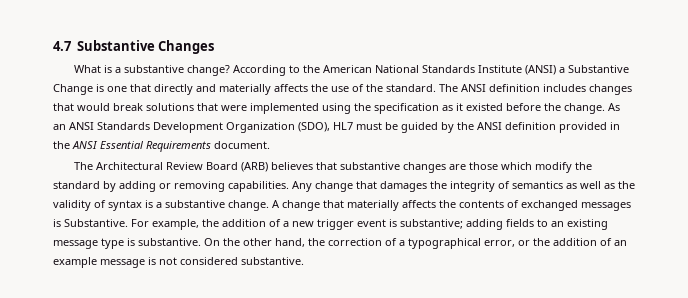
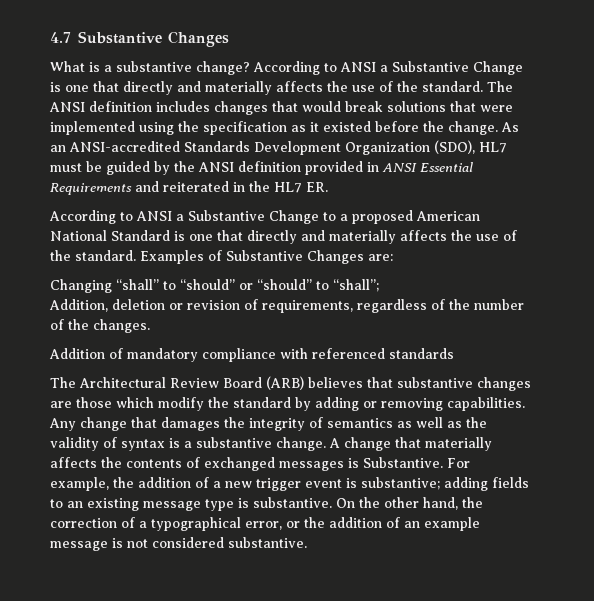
[302,65,556,75] the American National Standards Institute (ANSI) -> [340,62,376,72] ANSI
[69,122,94,130] ANSI -> [69,141,180,152] ANSI-accredited
[53,141,70,149] the -> (379, 167) none
[214,141,270,149] document. -> [135,181,328,193] [49,210,480,224] [50,230,517,244] [50,250,393,264] [50,279,379,293] [49,299,524,313] [50,319,150,333] [49,348,454,362] and reiterated in the HL7 ER. // According to ANSI a Substantive Change to a proposed American National Standard is one that directly and materially affects the use of the standard. Examples of Substantive Changes are: // Changing “shall” to “should” or “should” to “shall”; // Addition, deletion or revision of requirements, regardless of the number of the changes. // Addition of mandatory compliance with referenced standards

